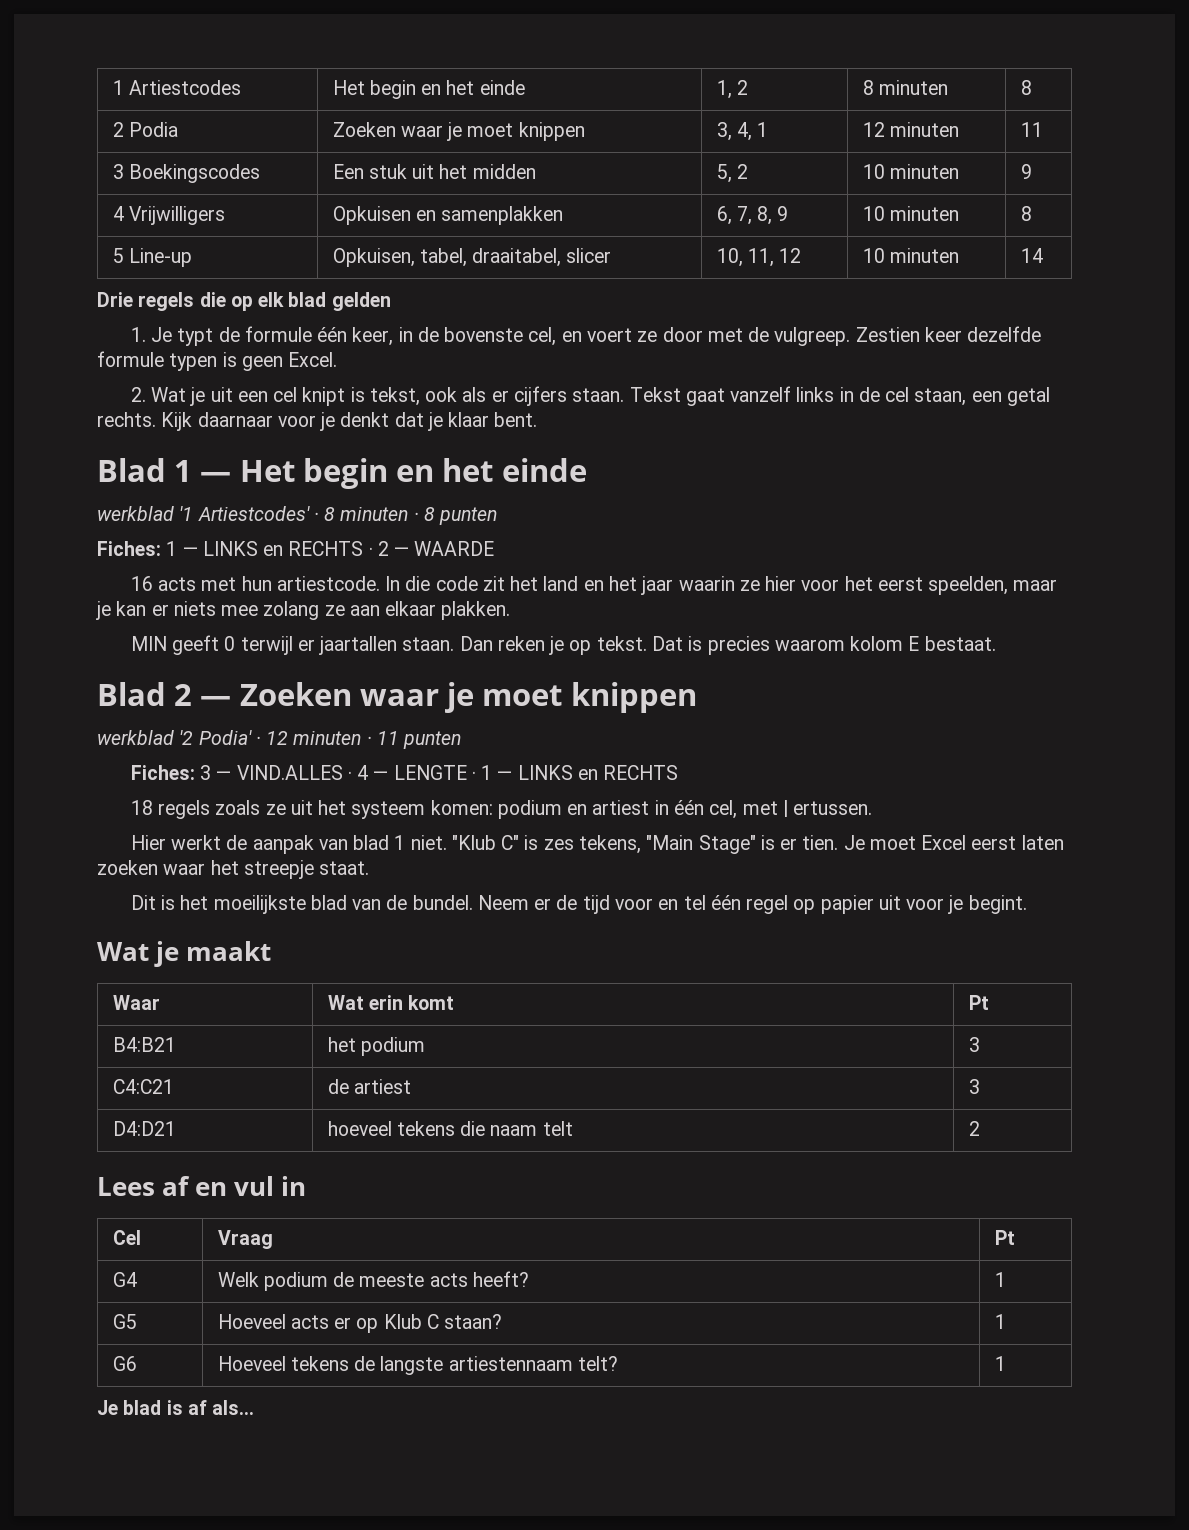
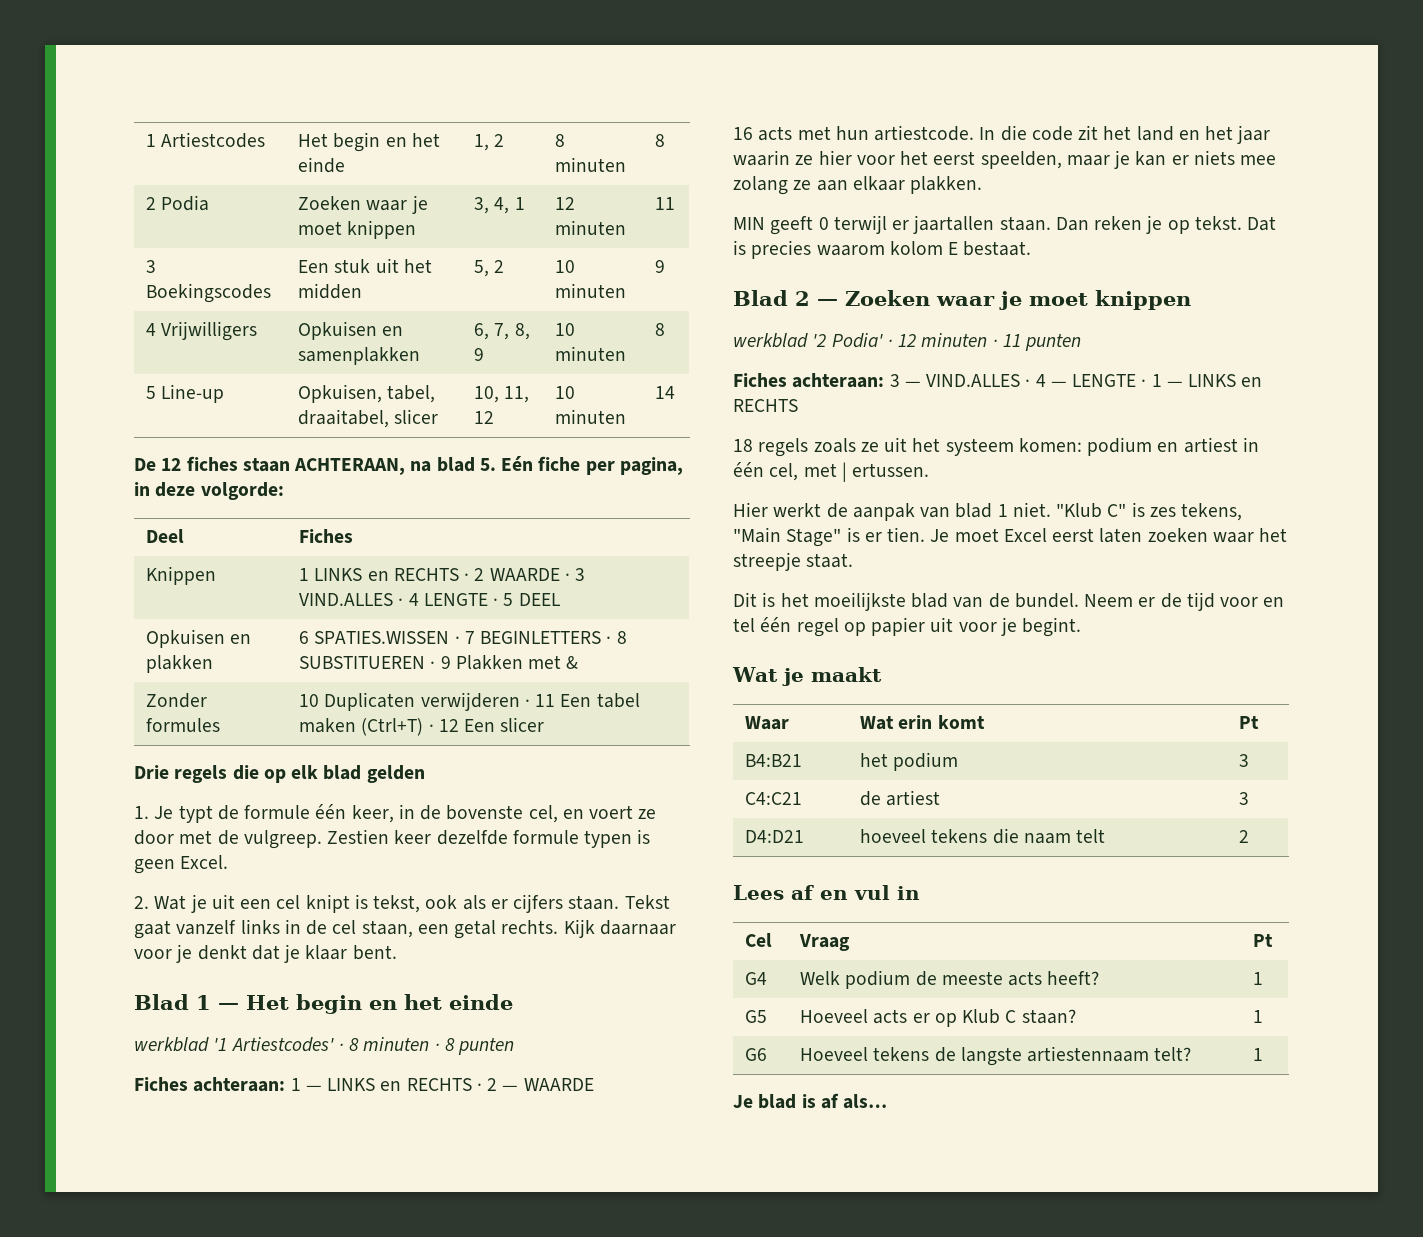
(1043, 255) none -> [134,456,683,475] [134,482,284,500] [146,529,185,543] [299,529,354,543] [146,566,217,585] [299,568,586,581] [299,593,560,606] [146,629,252,648] [146,655,214,673] [299,631,627,644] [299,655,579,670] [146,693,208,708] [146,718,221,732] [299,692,640,711] [299,717,545,736] // De 12 fiches staan ACHTERAAN, na blad 5. Eén fiche per pagina, in deze volgorde: // Deel | Fiches // Knippen | 1 LINKS en RECHTS · 2 WAARDE · 3 VIND.ALLES · 4 LENGTE · 5 DEEL // Opkuisen en plakken | 6 SPATIES.WISSEN · 7 BEGINLETTERS · 8 SUBSTITUEREN · 9 Plakken met & // Zonder formules | 10 Duplicaten verwijderen · 11 Een tabel maken (Ctrl+T) · 12 Een slicer
[97,541,161,556] Fiches: -> [134,1077,286,1092] Fiches achteraan:
[130,765,195,780] Fiches: -> [733,373,885,388] Fiches achteraan:

